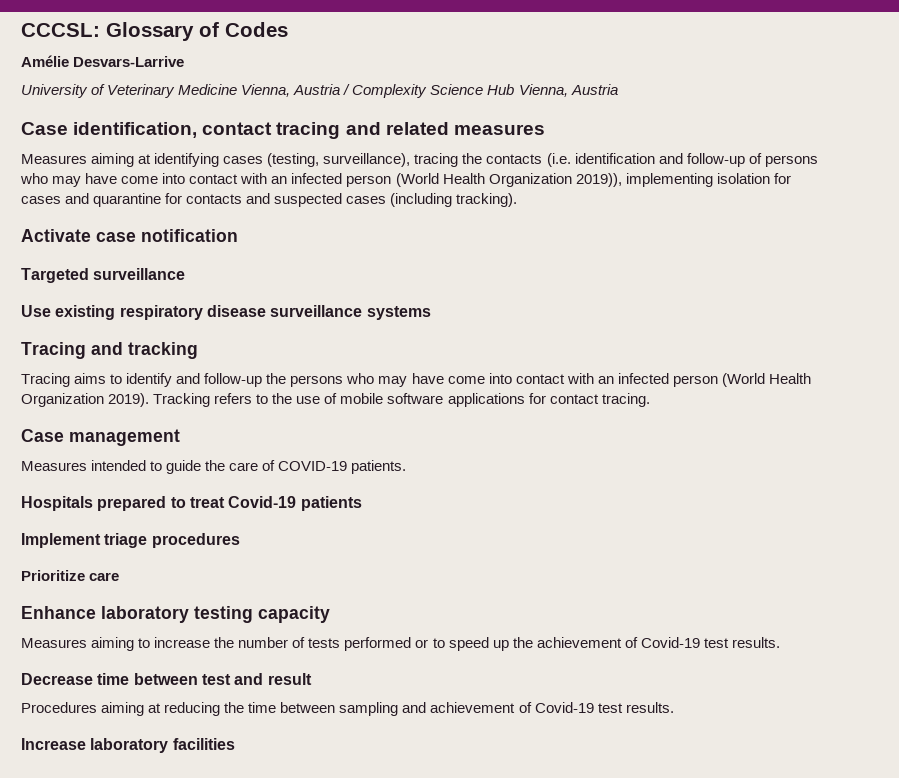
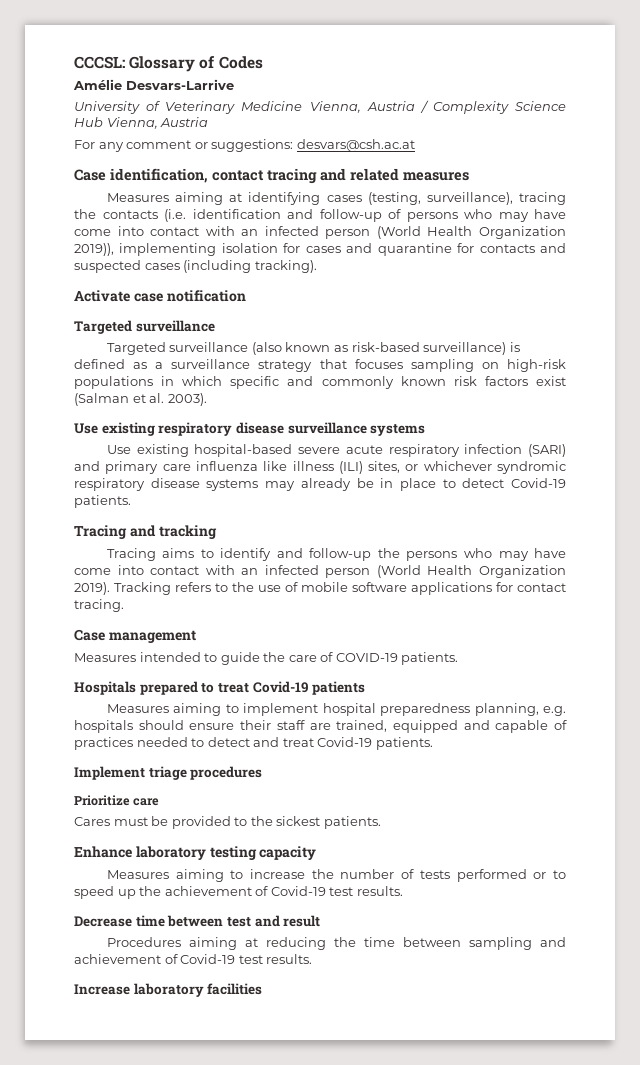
(618, 89) none -> [74,139,415,152] // For any comment or suggestions: desvars@csh.ac.at
(186, 274) none -> [106,342,520,355] [74,359,566,372] [74,376,566,389] [74,393,207,406] // Targeted surveillance (also known as risk-based surveillance) is defined as a surveillance strategy that focuses sampling on high-risk populations in which specific and commonly known risk factors exist (Salman et al. 2003).
(431, 313) none -> [106,444,566,457] [74,461,566,474] [74,478,566,491] [74,495,131,508] // Use existing hospital-based severe acute respiratory infection (SARI) and primary care influenza like illness (ILI) sites, or whichever syndromic respiratory disease systems may already be in place to detect Covid-19 patients.
(362, 503) none -> [106,703,566,716] [74,720,567,733] [74,737,433,750] // Measures aiming to implement hospital preparedness planning, e.g. hospitals should ensure their staff are trained, equipped and capable of practices needed to detect and treat Covid-19 patients.
(120, 576) none -> [74,816,381,829] // Cares must be provided to the sickest patients.

